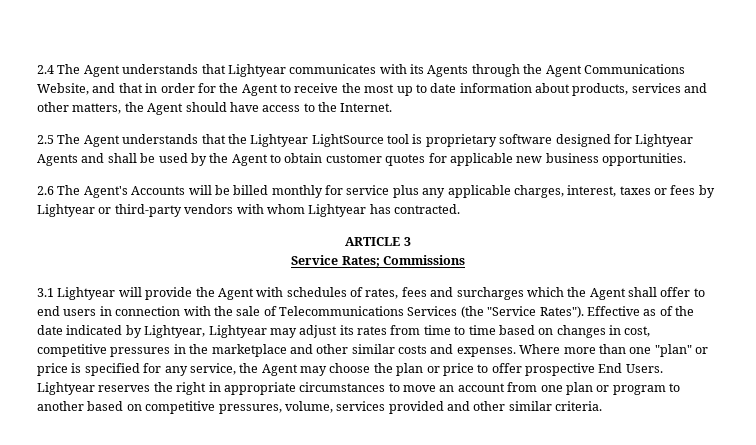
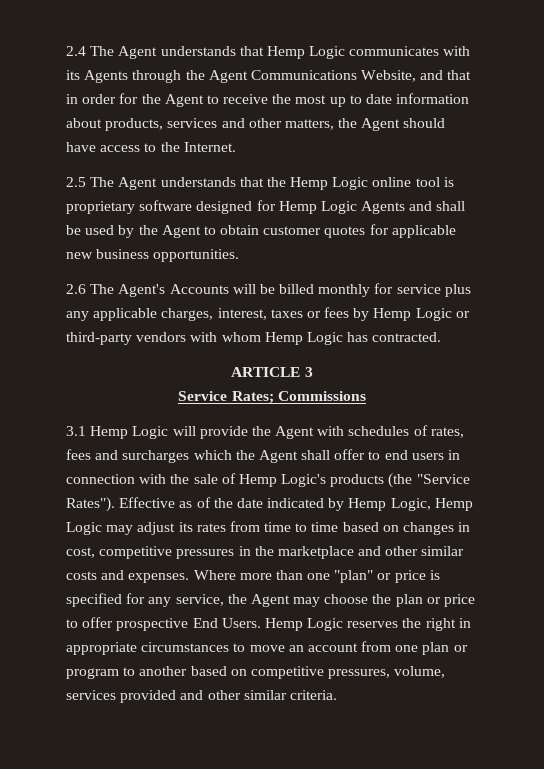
[227,64,286,77] Lightyear -> [266,46,346,59] Hemp Logic
[250,134,384,147] Lightyear LightSource -> [290,177,412,190] Hemp Logic online
[635,134,694,147] Lightyear -> [278,201,357,214] Hemp Logic
[37,204,95,217] Lightyear -> [373,308,452,321] Hemp Logic
[308,204,367,217] Lightyear -> [264,332,343,345] Hemp Logic
[57,287,116,300] Lightyear -> [90,426,169,439] Hemp Logic
[279,306,458,316] Telecommunications Services -> [238,474,385,487] Hemp Logic's products
[144,325,267,338] Lightyear, Lightyear -> [348,498,473,511] [66,522,102,535] Hemp Logic, Hemp Logic
[37,382,95,395] Lightyear -> [264,618,344,631] Hemp Logic

